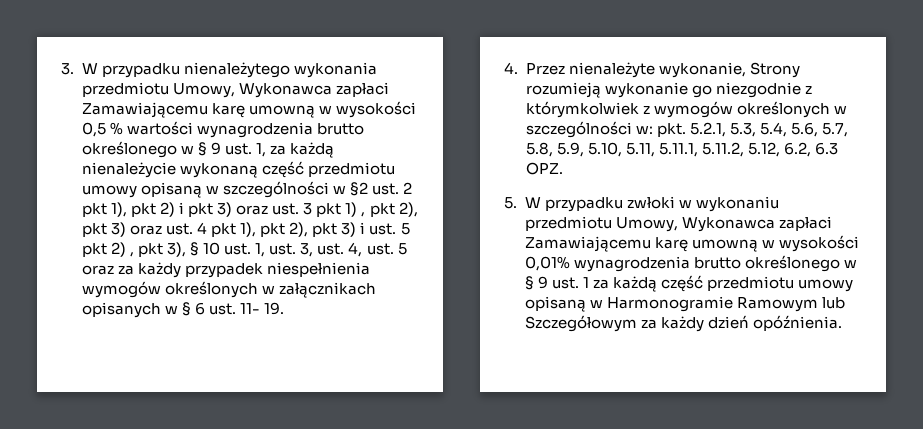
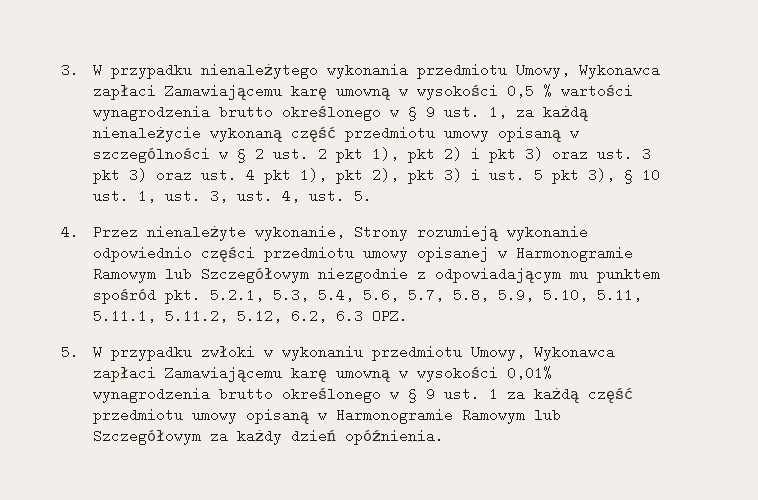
[350,182,369,196] §2 -> [237,147,265,163] § 2
[345,202,418,217] [81,223,107,237] 1) , pkt 2), pkt -> (121, 177) none
[110,242,164,257] 2) , pkt -> (580, 177) none
[397,243,407,255] [81,262,371,278] [81,281,377,298] [81,302,285,318] 5 oraz za każdy przypadek niespełnienia wymogów określonych w załącznikach opisanych w § 6 ust. 11- 19. -> [354,189,373,203] 5.
[691,82,812,98] [525,101,847,118] [525,121,653,138] go niezgodnie z którymkolwiek z wymogów określonych w szczególności w: -> [93,246,634,262] [93,267,661,283] [93,288,157,304] odpowiednio części przedmiotu umowy opisanej w Harmonogramie Ramowym lub Szczegółowym niezgodnie z odpowiadającym mu punktem spośród

